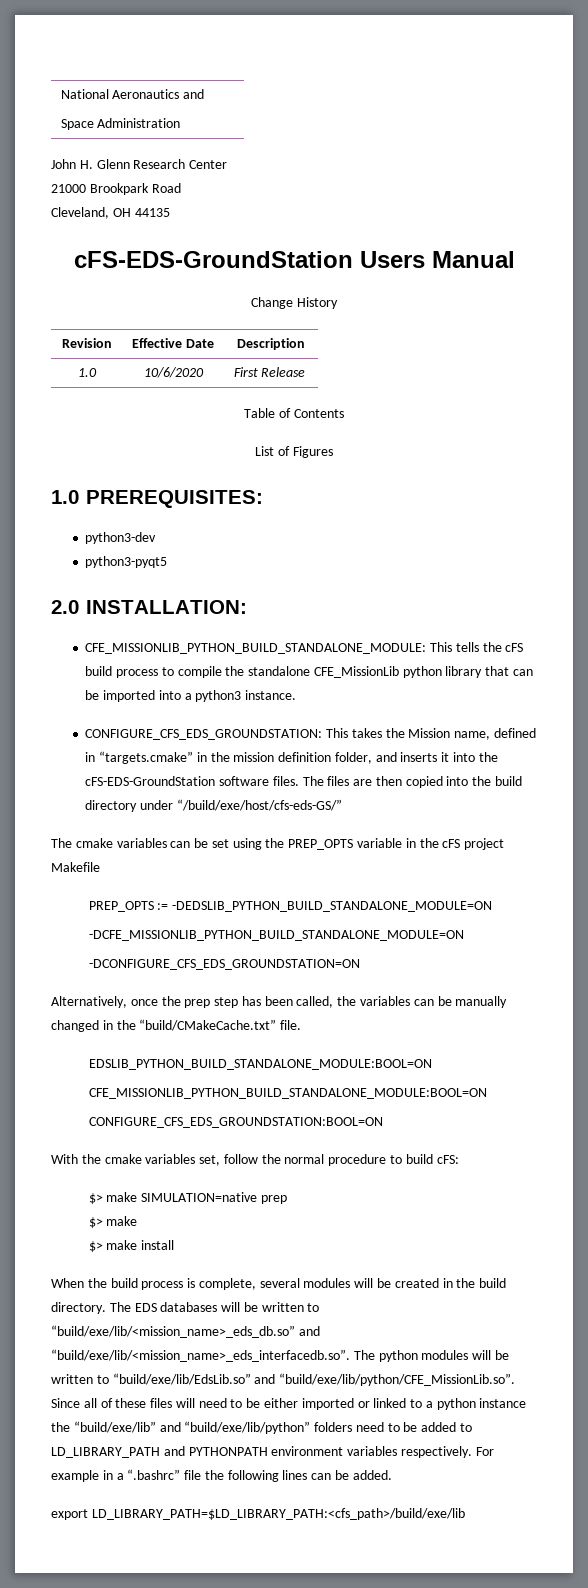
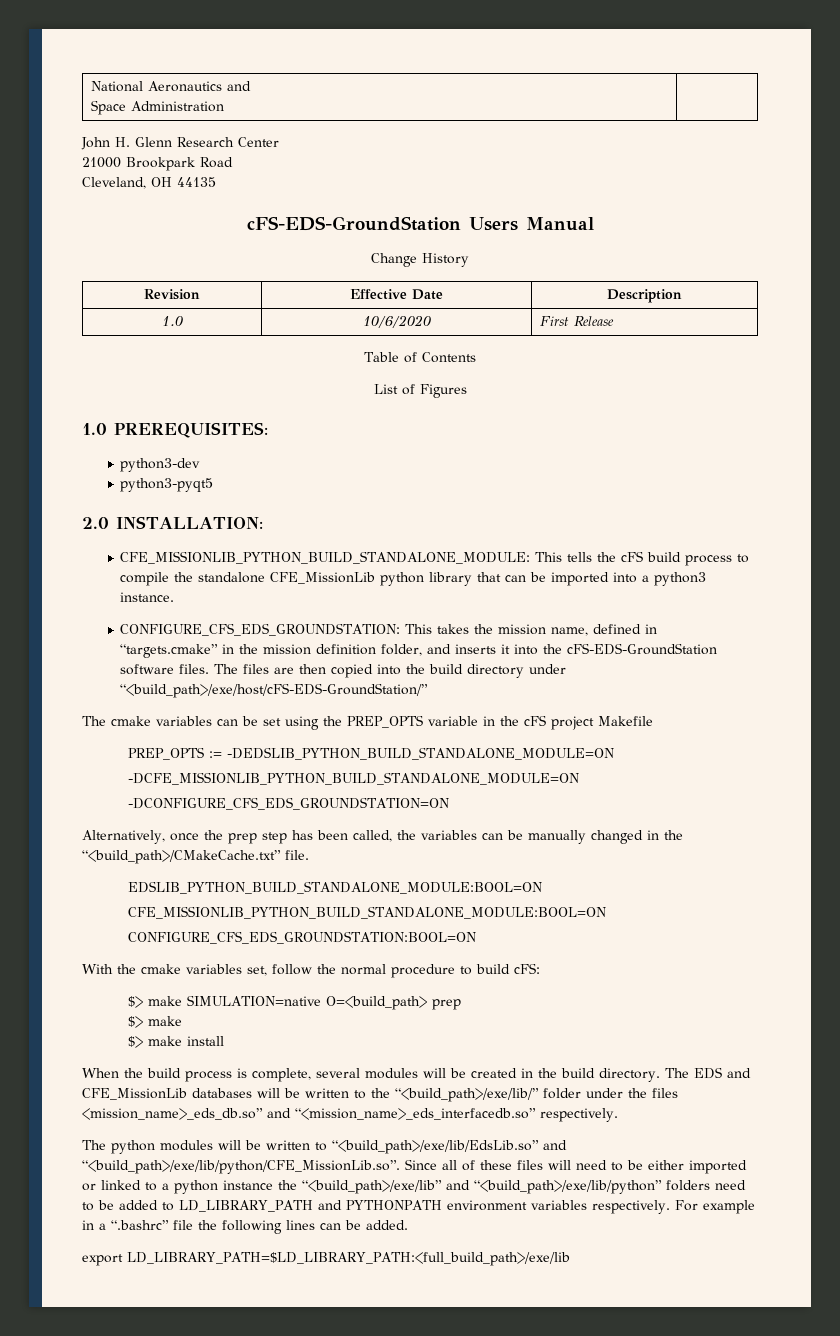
[408,728,451,738] Mission -> [498,624,547,635] mission
[176,799,342,811] “/build/exe/host/cfs-eds-GS/” -> [120,683,429,698] “<build_path>/exe/host/cFS-EDS-GroundStation/”
[139,1019,277,1031] “build/CMakeCache.txt” -> [82,850,281,864] “<build_path>/CMakeCache.txt”
(258, 1197) none -> [325,996,427,1010] O=<build_path>
(157, 1307) none -> [726,1068,751,1078] [82,1088,187,1100] and CFE_MissionLib
[51,1325,320,1338] [51,1349,350,1362] “build/exe/lib/<mission_name>_eds_db.so” and “build/exe/lib/<mission_name>_eds_interfacedb.so”. -> [371,1088,678,1102] [82,1108,618,1122] the “<build_path>/exe/lib/” folder under the files <mission_name>_eds_db.so” and “<mission_name>_eds_interfacedb.so” respectively. //
[112,1373,516,1386] “build/exe/lib/EdsLib.so” and “build/exe/lib/python/CFE_MissionLib.so”. -> [332,1140,567,1154] [82,1160,400,1174] “<build_path>/exe/lib/EdsLib.so” and “<build_path>/exe/lib/python/CFE_MissionLib.so”.
[73,1421,311,1434] “build/exe/lib” and “build/exe/lib/python” -> [302,1180,662,1194] “<build_path>/exe/lib” and “<build_path>/exe/lib/python”
[91,1508,465,1520] LD_LIBRARY_PATH=$LD_LIBRARY_PATH:<cfs_path>/build/exe/lib -> [127,1252,570,1266] LD_LIBRARY_PATH=$LD_LIBRARY_PATH:<full_build_path>/exe/lib

